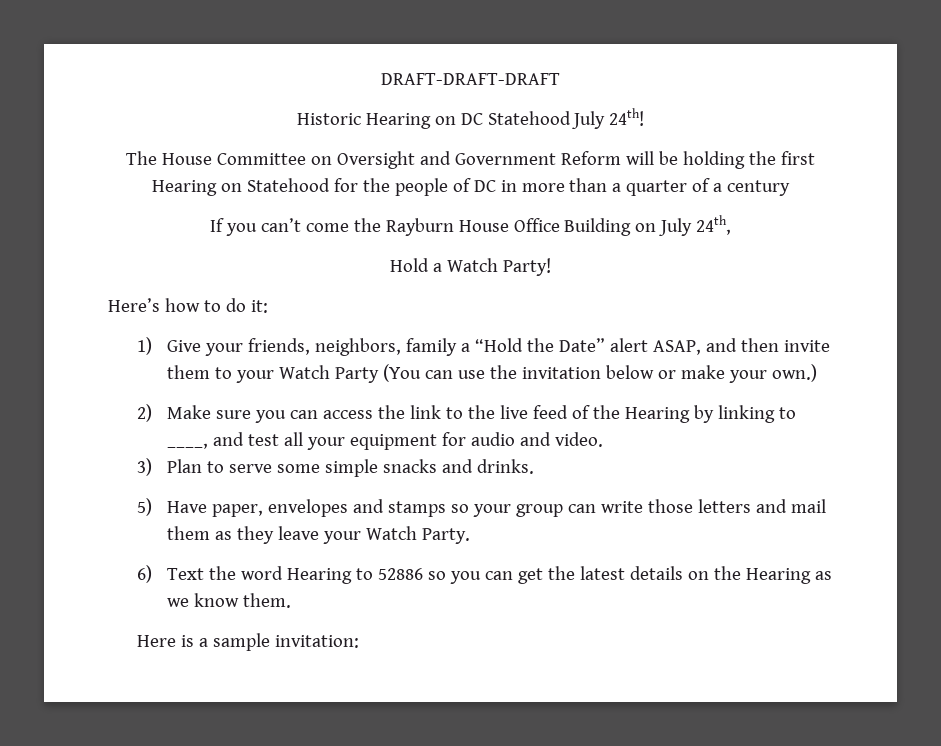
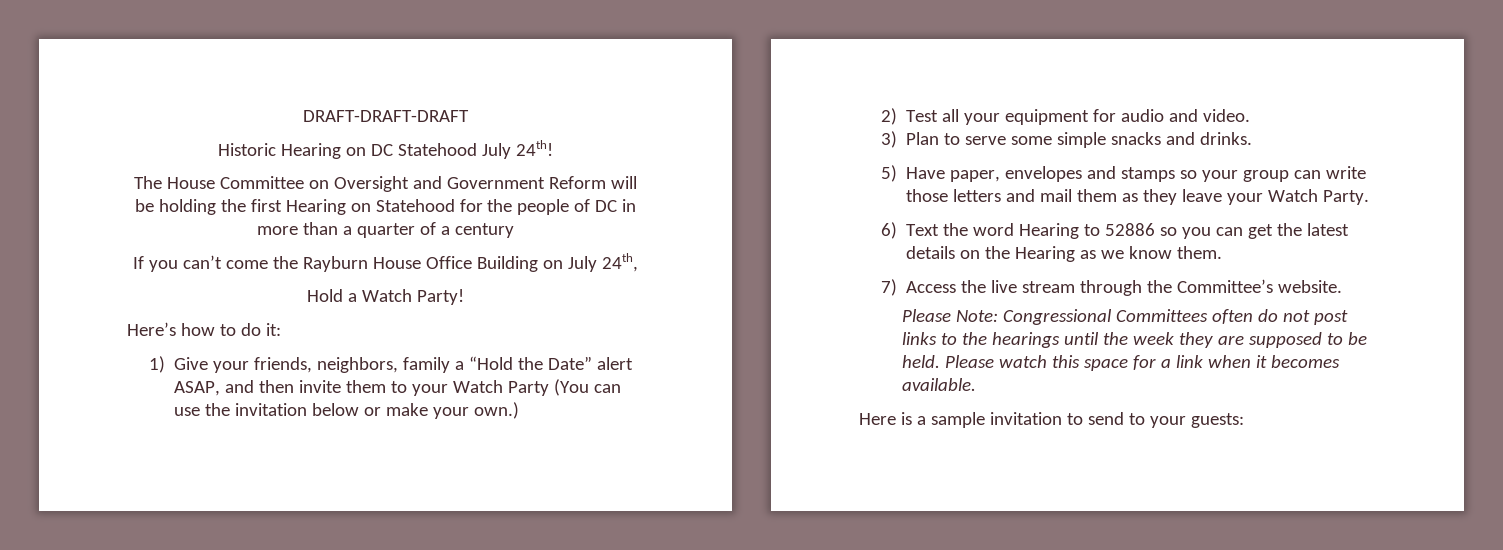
[166,405,796,423] [166,432,279,449] Make sure you can access the link to the live feed of the Hearing by linking to ____, and test -> [905,110,938,122] Test
[137,633,360,651] Here is a sample invitation: -> [880,279,1342,296] [902,309,1349,325] [902,332,1368,348] [902,355,1341,371] [902,378,977,391] [859,412,1244,428] 7) Access the live stream through the Committee’s website. // Please Note: Congressional Committees often do not post links to the hearings until the week they are supposed to be held. Please watch this space for a link when it becomes available. // Here is a sample invitation to send to your guests:

